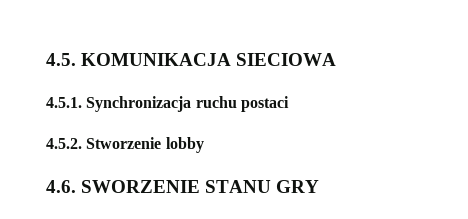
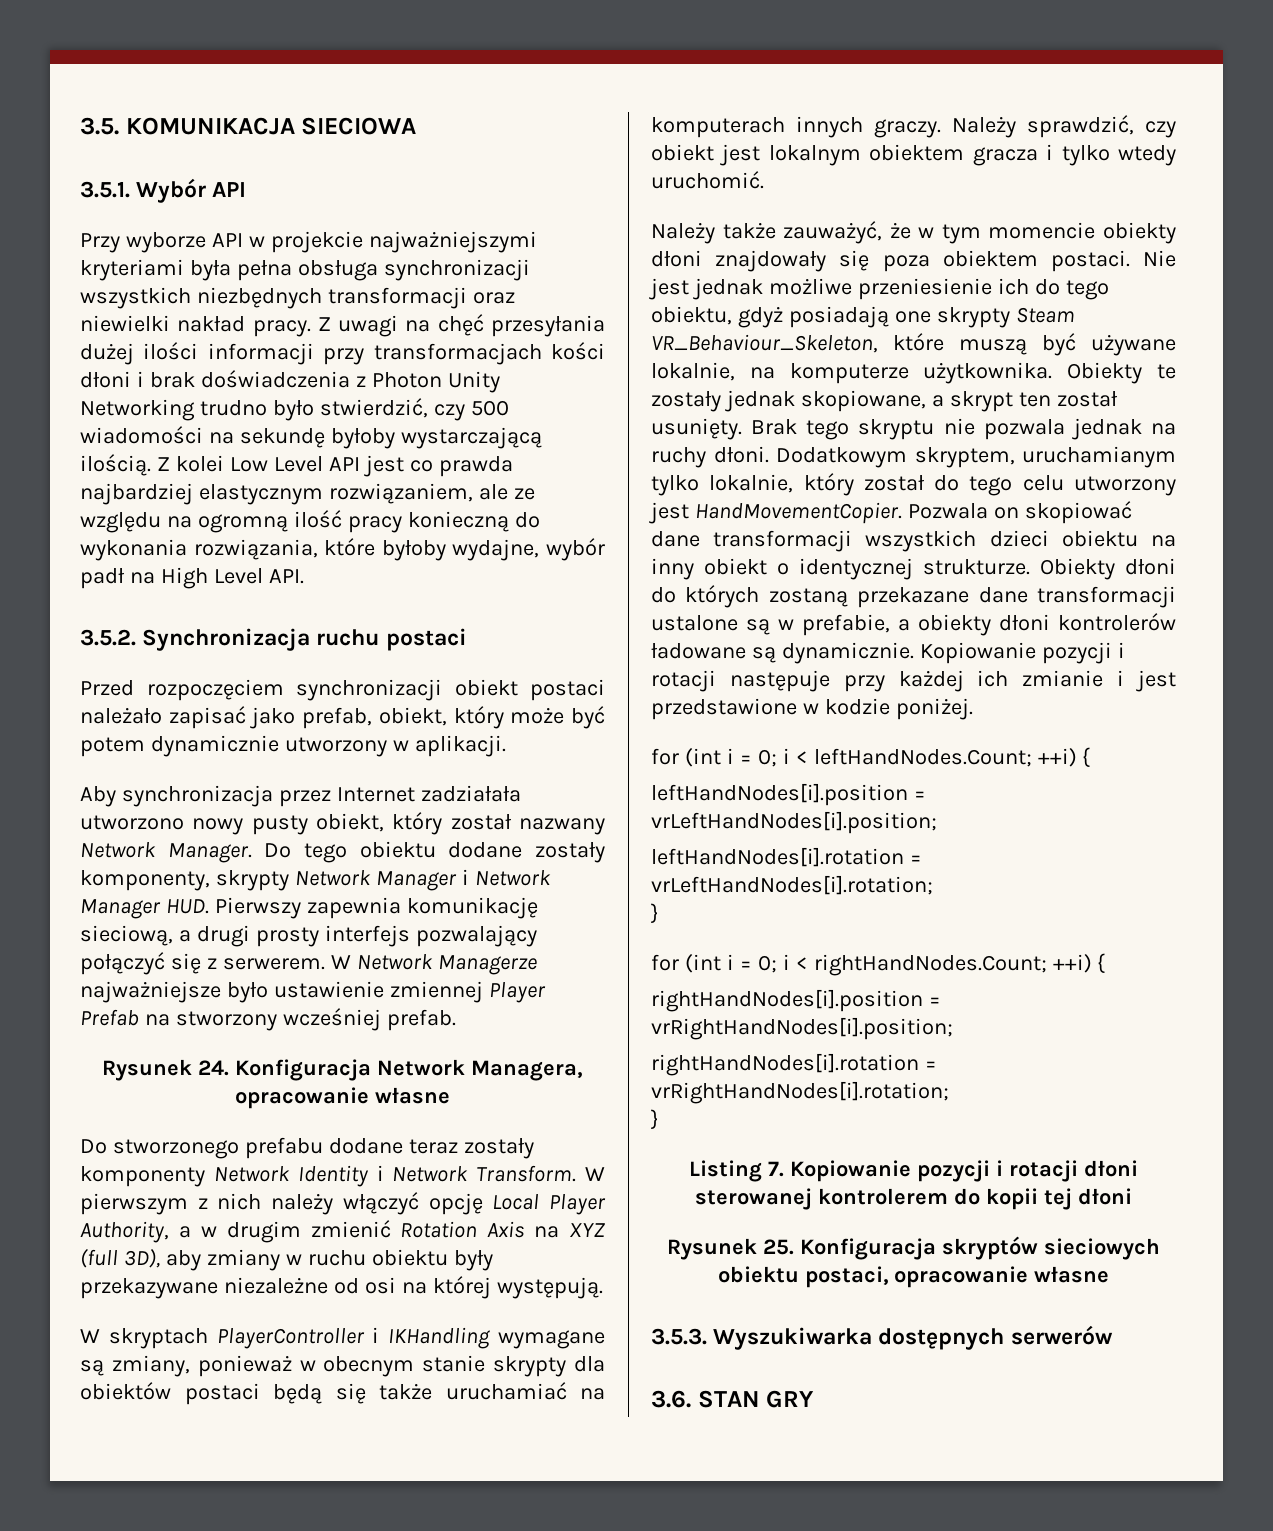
[46,53,76,66] 4.5. -> [80,117,119,135] 3.5.
[46,96,289,112] [46,137,204,153] [46,180,272,193] 4.5.1. Synchronizacja ruchu postaci // 4.5.2. Stworzenie lobby // 4.6. SWORZENIE STANU -> [80,178,247,203] [80,231,537,253] [80,259,530,281] [80,287,515,309] [80,314,605,337] [80,342,605,365] [80,370,500,393] [80,398,509,421] [80,426,542,449] [80,454,513,477] [80,483,535,505] [80,510,540,533] [80,538,605,561] [80,567,304,589] [80,628,467,651] [80,679,605,701] [80,706,605,729] [80,735,506,757] [80,785,521,807] [80,812,605,835] [80,841,605,863] [80,869,551,891] [80,897,538,919] [80,925,537,947] [80,952,537,975] [80,981,546,1003] [80,1008,456,1031] [102,1059,583,1081] [235,1087,450,1109] [80,1137,534,1159] [80,1165,605,1187] [80,1192,606,1215] [80,1220,605,1243] [80,1248,493,1271] [80,1276,603,1299] [80,1327,605,1349] [80,1355,605,1377] [80,1382,605,1405] [651,115,1176,138] [651,144,1176,166] [651,171,764,189] [651,221,1176,244] [651,250,1176,272] [649,278,1109,300] [651,306,1075,328] [651,333,1176,356] [651,362,1176,384] [651,390,1118,412] [651,418,1176,440] [651,446,1176,468] [651,473,1176,496] [649,501,1132,524] [651,530,1176,552] [651,558,1176,580] [651,585,1176,608] [651,613,1176,636] [651,642,1125,664] [651,670,1176,692] [651,698,973,720] [651,747,1091,768] [651,783,926,806] [651,811,937,834] [651,847,922,867] [651,875,933,895] [651,903,659,924] [651,953,1106,976] [651,989,941,1012] [651,1017,953,1040] [651,1053,937,1076] [651,1081,949,1104] [651,1109,659,1130] [689,1160,1138,1182] [695,1188,1132,1210] [667,1236,1160,1260] [717,1266,1110,1288] [651,1325,1113,1350] [651,1390,760,1408] 3.5.1. Wybór API // Przy wyborze API w projekcie najważniejszymi kryteriami była pełna obsługa synchronizacji wszystkich niezbędnych transformacji oraz niewielki nakład pracy. Z uwagi na chęć przesyłania dużej ilości informacji przy transformacjach kości dłoni i brak doświadczenia z Photon Unity Networking trudno było stwierdzić, czy 500 wiadomości na sekundę byłoby wystarczającą ilością. Z kolei Low Level API jest co prawda najbardziej elastycznym rozwiązaniem, ale ze względu na ogromną ilość pracy konieczną do wykonania rozwiązania, które byłoby wydajne, wybór padł na High Level API. // 3.5.2. Synchronizacja ruchu postaci // Przed rozpoczęciem synchronizacji obiekt postaci należało zapisać jako prefab, obiekt, który może być potem dynamicznie utworzony w aplikacji. // Aby synchronizacja przez Internet zadziałała utworzono nowy pusty obiekt, który został nazwany Network Manager. Do tego obiektu dodane zostały komponenty, skrypty Network Manager i Network Manager HUD. Pierwszy zapewnia komunikację sieciową, a drugi prosty interfejs pozwalający połączyć się z serwerem. W Network Managerze najważniejsze było ustawienie zmiennej Player Prefab na stworzony wcześniej prefab. // Rysunek 24. Konfiguracja Network Managera, opracowanie własne // Do stworzonego prefabu dodane teraz zostały komponenty Network Identity i Network Transform. W pierwszym z nich należy włączyć opcję Local Player Authority, a w drugim zmienić Rotation Axis na XYZ (full 3D), aby zmiany w ruchu obiektu były przekazywane niezależne od osi na której występują. // W skryptach PlayerController i IKHandling wymagane są zmiany, ponieważ w obecnym stanie skrypty dla obiektów postaci będą się także uruchamiać na komputerach innych graczy. Należy sprawdzić, czy obiekt jest lokalnym obiektem gracza i tylko wtedy uruchomić. // Należy także zauważyć, że w tym momencie obiekty dłoni znajdowały się poza obiektem postaci. Nie jest jednak możliwe przeniesienie ich do tego obiektu, gdyż posiadają one skrypty Steam VR_Behaviour_Skeleton, które muszą być używane lokalnie, na komputerze użytkownika. Obiekty te zostały jednak skopiowane, a skrypt ten został usunięty. Brak tego skryptu nie pozwala jednak na ruchy dłoni. Dodatkowym skryptem, uruchamianym tylko lokalnie, który został do tego celu utworzony jest HandMovementCopier. Pozwala on skopiować dane transformacji wszystkich dzieci obiektu na inny obiekt o identycznej strukturze. Obiekty dłoni do których zostaną przekazane dane transformacji ustalone są w prefabie, a obiekty dłoni kontrolerów ładowane są dynamicznie. Kopiowanie pozycji i rotacji następuje przy każdej ich zmianie i jest przedstawione w kodzie poniżej. // for (int i = 0; i < leftHandNodes.Count; ++i) { // leftHandNodes[i].position = vrLeftHandNodes[i].position; // leftHandNodes[i].rotation = vrLeftHandNodes[i].rotation; // } // for (int i = 0; i < rightHandNodes.Count; ++i) { // rightHandNodes[i].position = vrRightHandNodes[i].position; // rightHandNodes[i].rotation = vrRightHandNodes[i].rotation; // } // Listing 7. Kopiowanie pozycji i rotacji dłoni sterowanej kontrolerem do kopii tej dłoni // Rysunek 25. Konfiguracja skryptów sieciowych obiektu postaci, opracowanie własne // 3.5.3. Wyszukiwarka dostępnych serwerów // 3.6. STAN

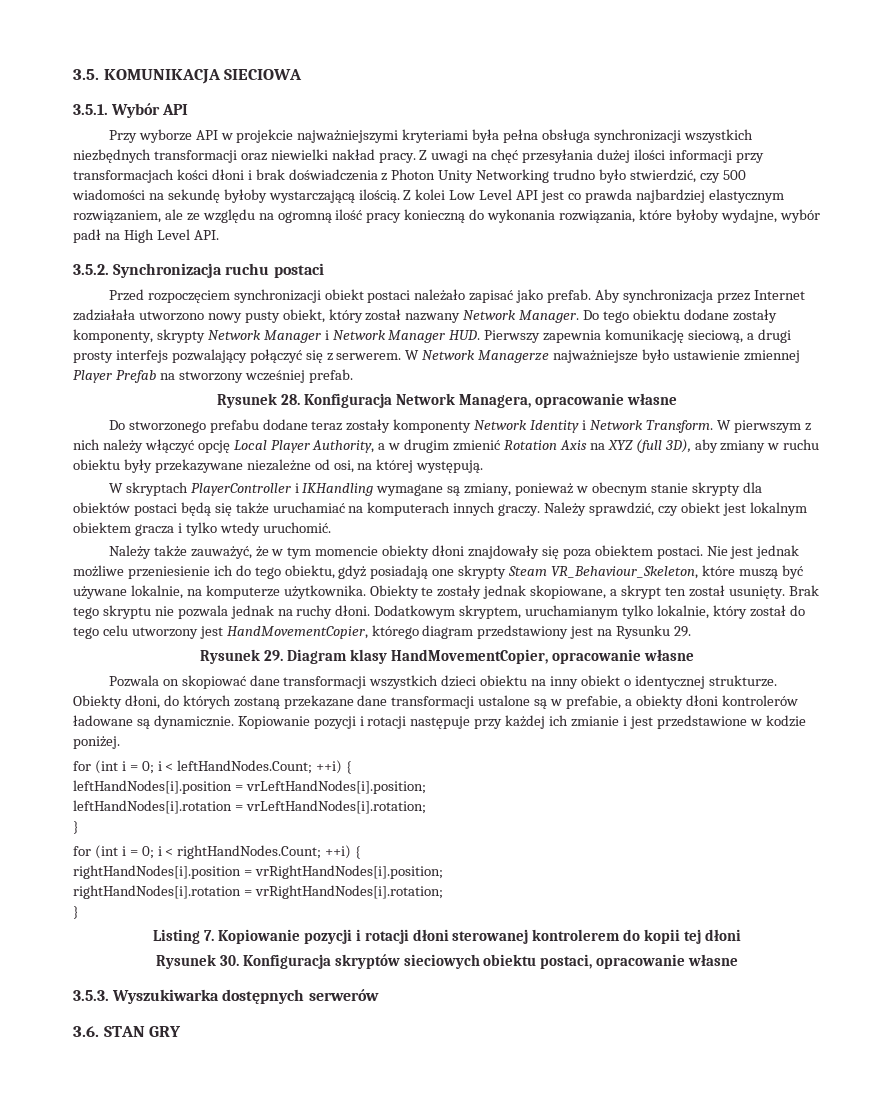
[302,706,605,729] [80,735,506,757] prefab, obiekt, który może być potem dynamicznie utworzony w aplikacji. // -> [547,289,592,303] prefab.
[198,1060,230,1076] 24. -> [281,394,301,405] 28.
[364,1277,396,1294] osi -> [333,460,354,473] osi,
[694,502,902,524] HandMovementCopier. -> [226,625,692,639] [200,649,694,664] HandMovementCopier, którego diagram przedstawiony jest na Rysunku 29. // Rysunek 29. Diagram klasy HandMovementCopier, opracowanie własne //
[1125,558,1176,575] dłoni -> [124,695,160,709] dłoni,
[763,1239,795,1255] 25. -> [219,955,239,966] 30.

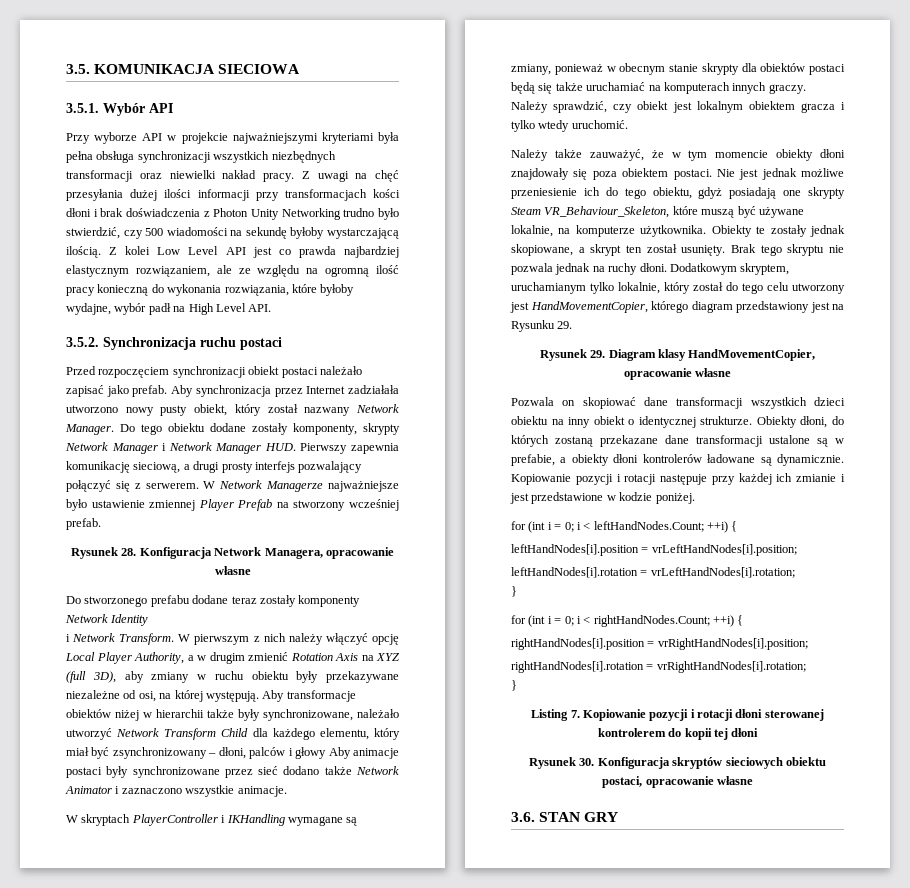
(580, 426) none -> (149, 620) //
(484, 466) none -> [262,690,356,702] [66,709,399,721] [66,728,400,740] [66,747,400,759] [66,766,399,778] [65,785,287,797] Aby transformacje obiektów niżej w hierarchii także były synchronizowane, należało utworzyć Network Transform Child dla każdego elementu, który miał być zsynchronizowany – dłoni, palców i głowy Aby animacje postaci były synchronizowane przez sieć dodano także Network Animator i zaznaczono wszystkie animacje.
[73,989,379,1004] // 3.5.3. Wyszukiwarka dostępnych serwerów -> (753, 780) none

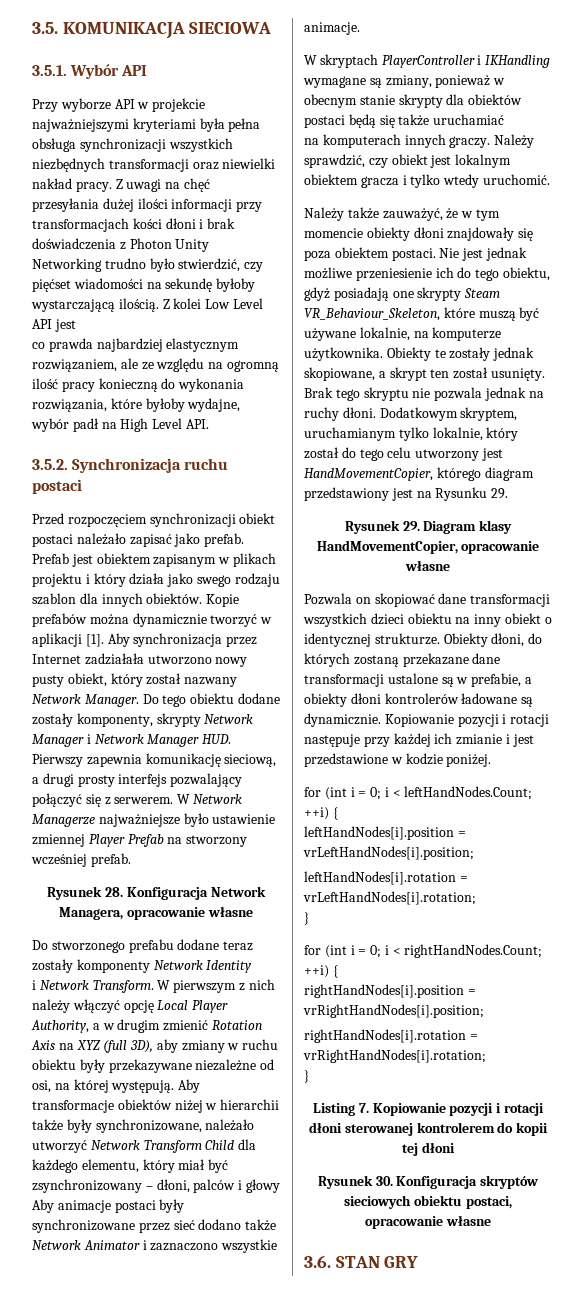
[145,228,164,236] 500 -> [32,279,71,292] pięćset
(272, 252) none -> (76, 325) //
(168, 391) none -> [32,553,276,567] [32,573,280,587] [32,593,240,607] [32,613,273,627] [32,633,104,647] Prefab jest obiektem zapisanym w plikach projektu i który działa jako swego rodzaju szablon dla innych obiektów. Kopie prefabów można dynamicznie tworzyć w aplikacji [1].
(646, 86) none -> (505, 119) //

